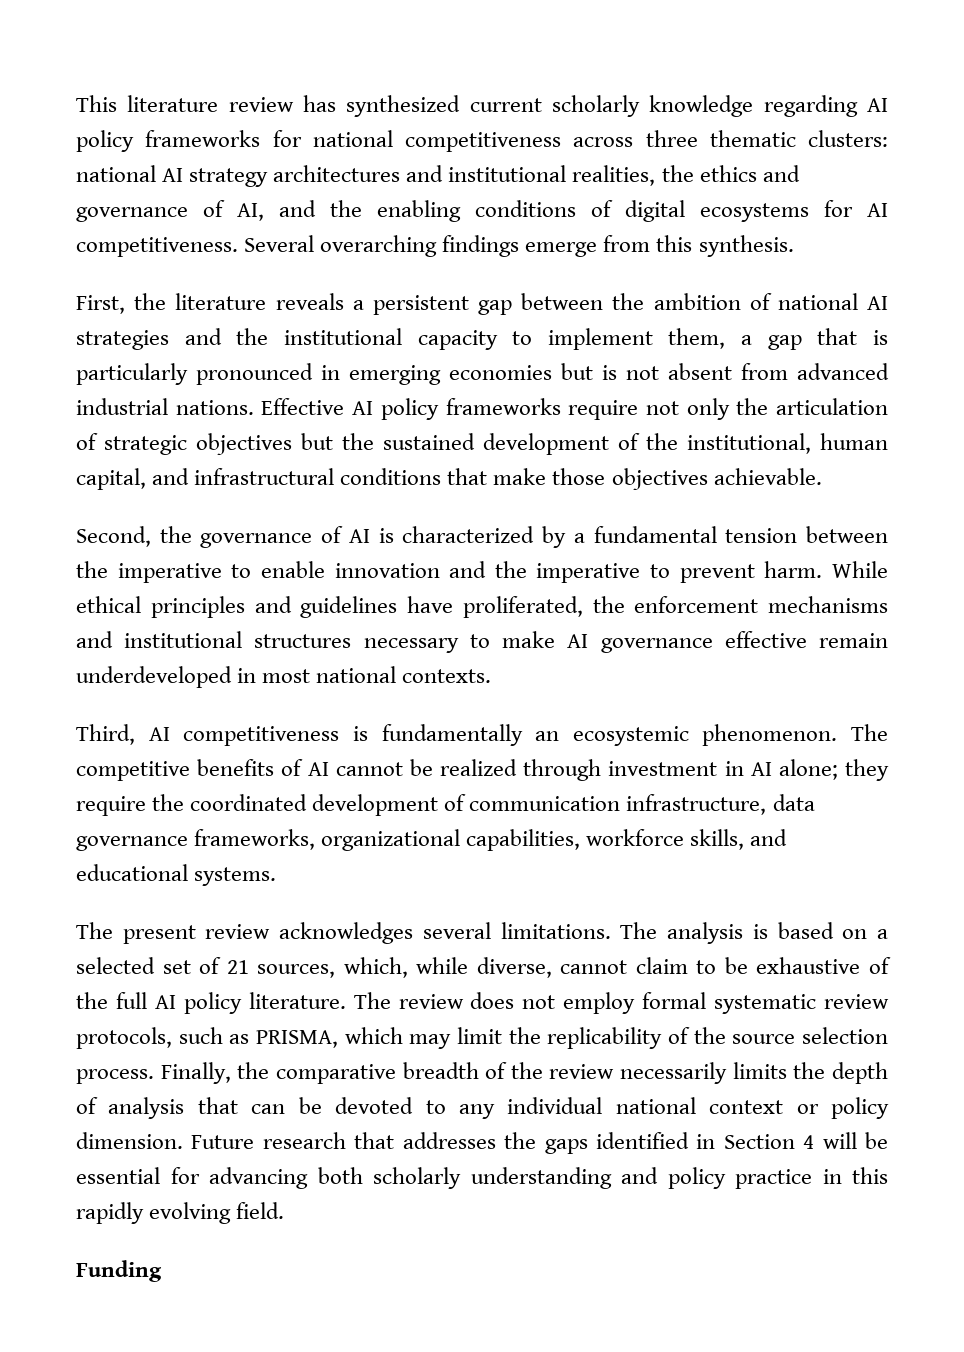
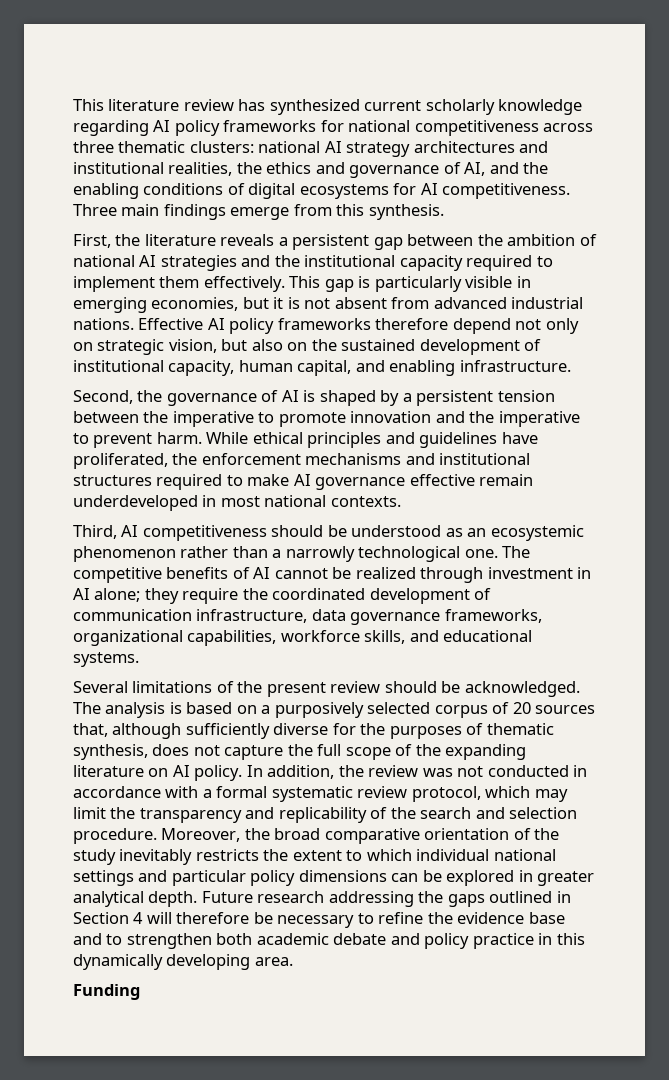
[244,235,438,257] Several overarching -> [73,204,160,216] Three main
(498, 340) none -> [466,255,533,271] required
[668,328,858,350] them, a gap that -> [159,276,354,292] them effectively. This gap
[196,363,313,385] pronounced -> [465,276,513,288] visible
[449,363,593,380] economies but -> [151,297,284,311] economies, but it
[568,398,889,420] [76,433,333,455] require not only the articulation of strategic objectives but -> [375,318,579,334] [73,339,308,355] therefore depend not only on strategic vision, but also on
[646,433,811,454] the institutional, -> [73,360,235,376] institutional capacity,
[194,468,822,490] infrastructural conditions that make those objectives achievable. -> [389,360,571,376] enabling infrastructure.
[402,526,535,543] characterized -> [319,390,376,406] shaped
[593,526,717,543] fundamental -> [416,390,494,406] persistent
[260,561,325,578] enable -> [278,412,346,427] promote
[363,638,459,653] necessary -> [156,474,223,490] required
[352,724,838,746] is fundamentally an ecosystemic phenomenon. -> [271,525,584,541] [73,546,498,562] should be understood as an ecosystemic phenomenon rather than a narrowly technological one.
[76,922,611,944] The present review acknowledges several limitations. -> [73,681,580,697] Several limitations of the present review should be acknowledged.
[76,957,892,978] [76,992,889,1014] [76,1027,338,1049] selected set of 21 sources, which, while diverse, cannot claim to be exhaustive of the full AI policy literature. The review does not employ formal systematic review protocols, such as PRISMA, -> [274,702,596,718] [73,723,554,739] [73,744,527,760] [73,765,588,781] [73,786,481,802] purposively selected corpus of 20 sources that, although sufficiently diverse for the purposes of thematic synthesis, does not capture the full scope of the expanding literature on AI policy. In addition, the review was not conducted in accordance with a formal systematic review protocol,
(541, 1035) none -> [139,807,275,823] transparency and
[732,1027,888,1044] [76,1062,888,1084] [76,1097,889,1119] [76,1132,496,1149] source selection process. Finally, the comparative breadth of the review necessarily limits the depth of analysis that can be devoted to any individual national context or policy dimension. Future research that addresses -> [420,807,578,819] [73,828,560,844] [73,849,556,865] [73,870,595,886] [73,891,414,907] search and selection procedure. Moreover, the broad comparative orientation of the study inevitably restricts the extent to which individual national settings and particular policy dimensions can be explored in greater analytical depth. Future research addressing
[595,1132,689,1149] identified -> [489,891,553,903] outlined
[864,1132,888,1149] [76,1167,612,1189] be essential for advancing both scholarly understanding -> [176,912,565,928] [73,933,387,949] therefore be necessary to refine the evidence base and to strengthen both academic debate
[76,1202,285,1224] rapidly evolving field. -> [73,954,293,970] dynamically developing area.

